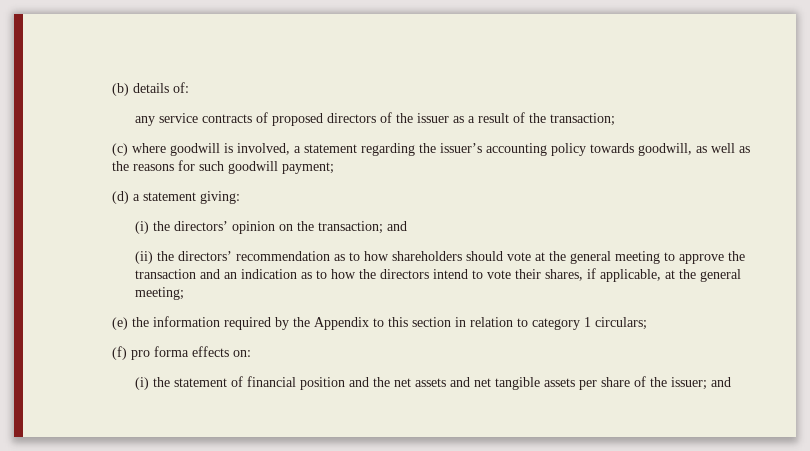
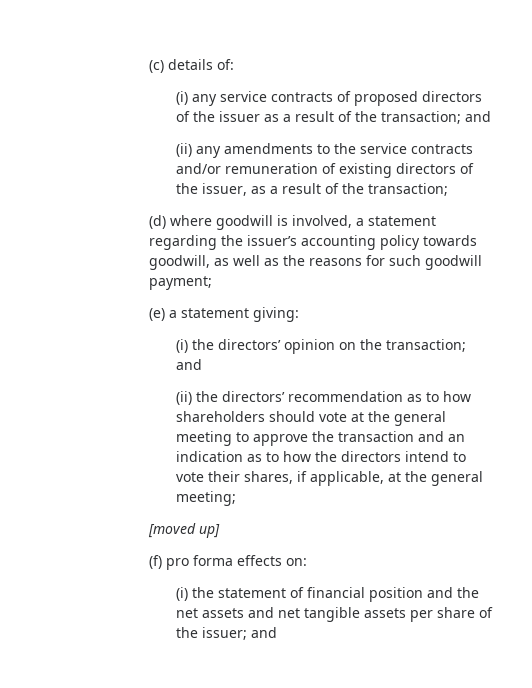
[111,83,129,96] (b) -> [149,60,165,73] (c)
(189, 87) none -> [175,91,188,105] (i)
[111,143,128,156] // (c) -> [464,111,491,122] [175,143,473,158] [175,163,474,178] [175,183,448,196] [149,215,167,229] and // (ii) any amendments to the service contracts and/or remuneration of existing directors of the issuer, as a result of the transaction; // (d)
[111,191,129,204] (d) -> [149,308,166,321] (e)
[111,316,647,330] (e) the information required by the Appendix to this section in relation to category 1 circulars; -> [148,523,221,538] [moved up]

